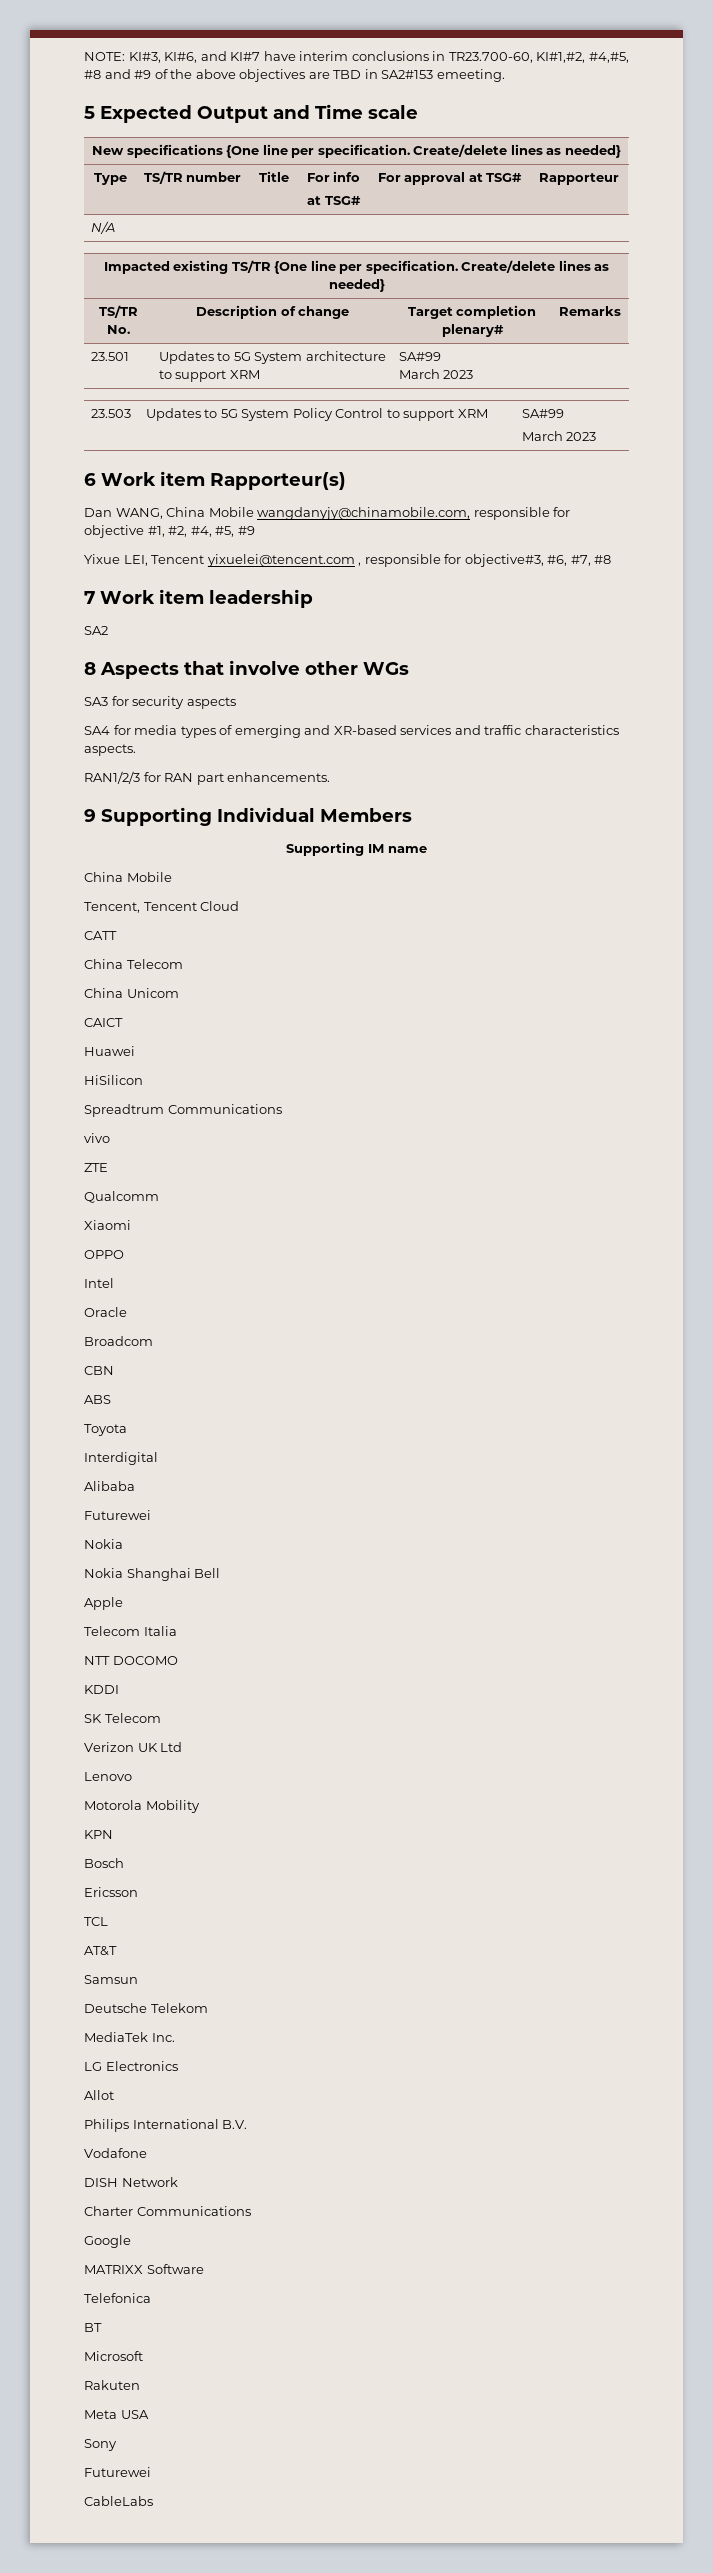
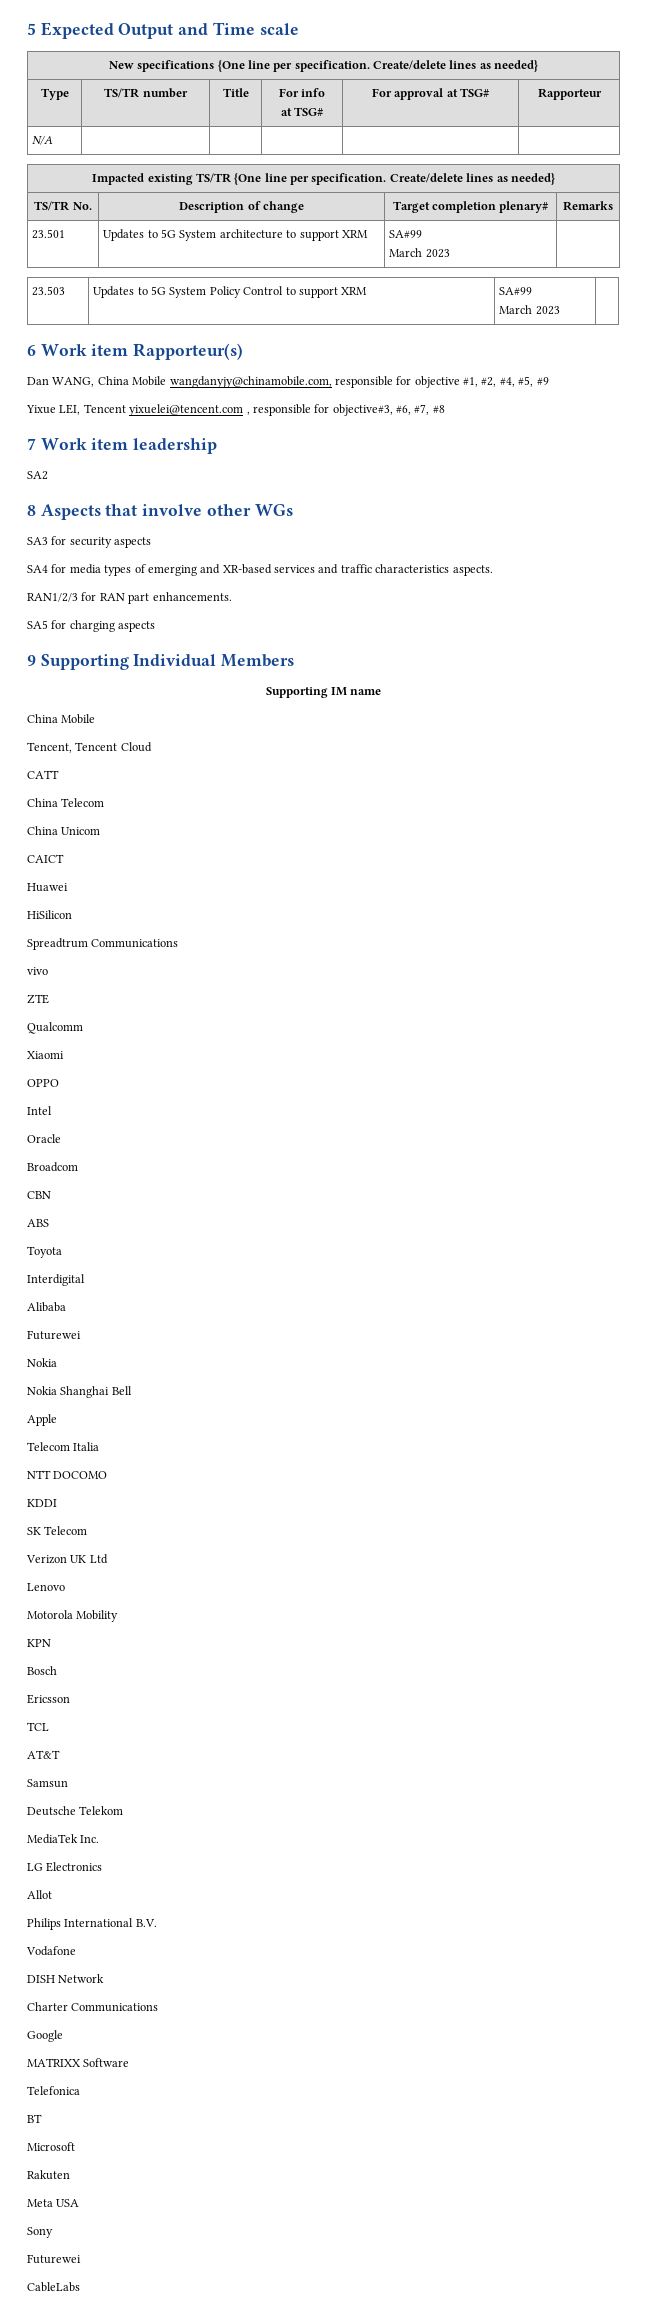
[84,51,629,63] [84,69,505,82] NOTE: KI#3, KI#6, and KI#7 have interim conclusions in TR23.700-60, KI#1,#2, #4,#5, #8 and #9 of the above objectives are TBD in SA2#153 emeeting. // -> (27, 29) none
(331, 777) none -> [27,620,156,632] // SA5 for charging aspects

